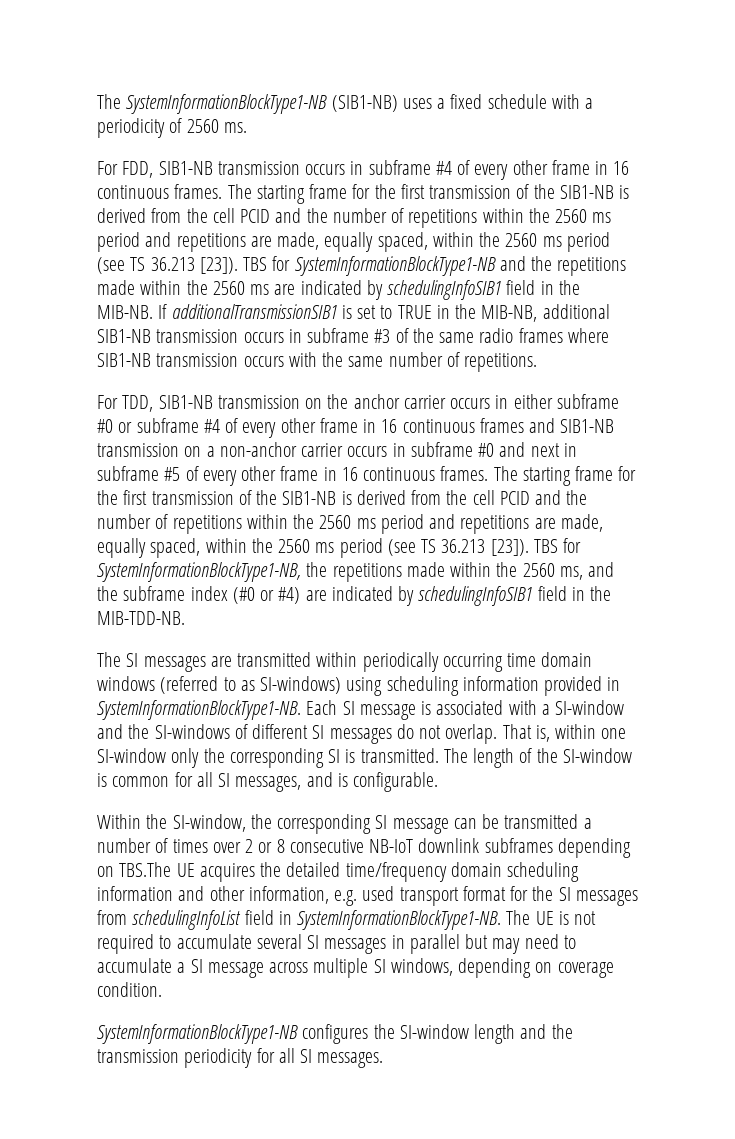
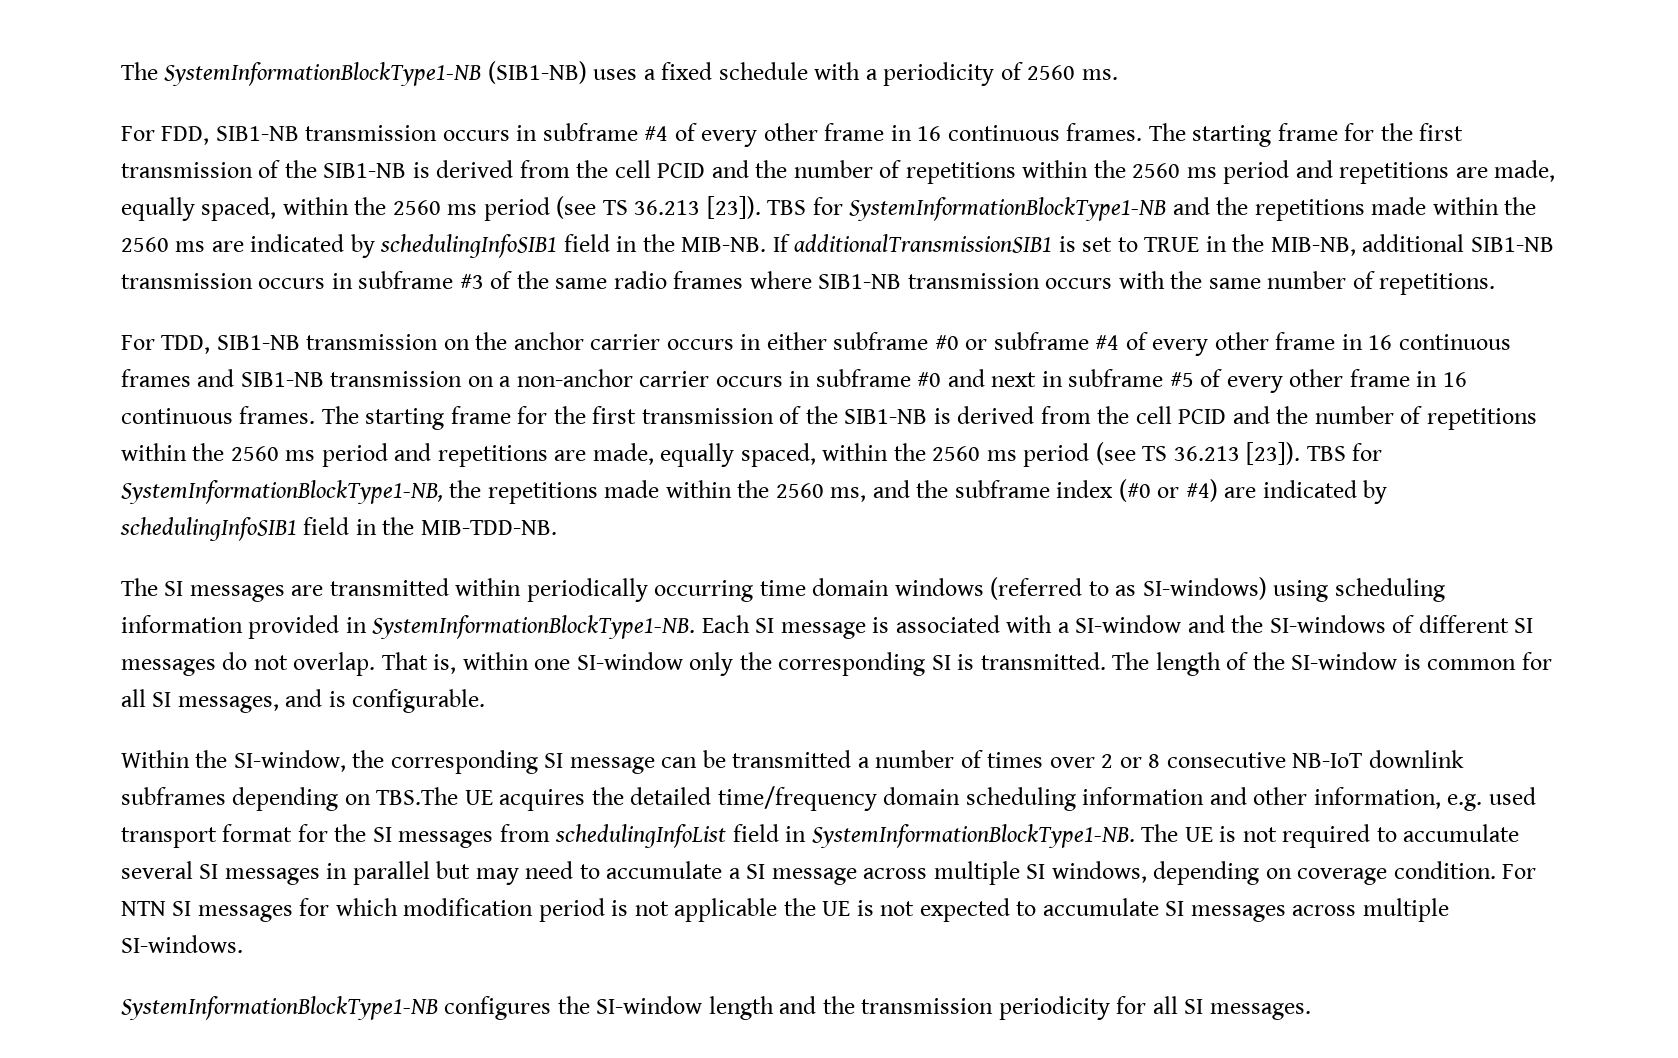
(162, 989) none -> [1502,864,1537,879] [121,898,1449,922] [121,935,243,953] For NTN SI messages for which modification period is not applicable the UE is not expected to accumulate SI messages across multiple SI-windows.

